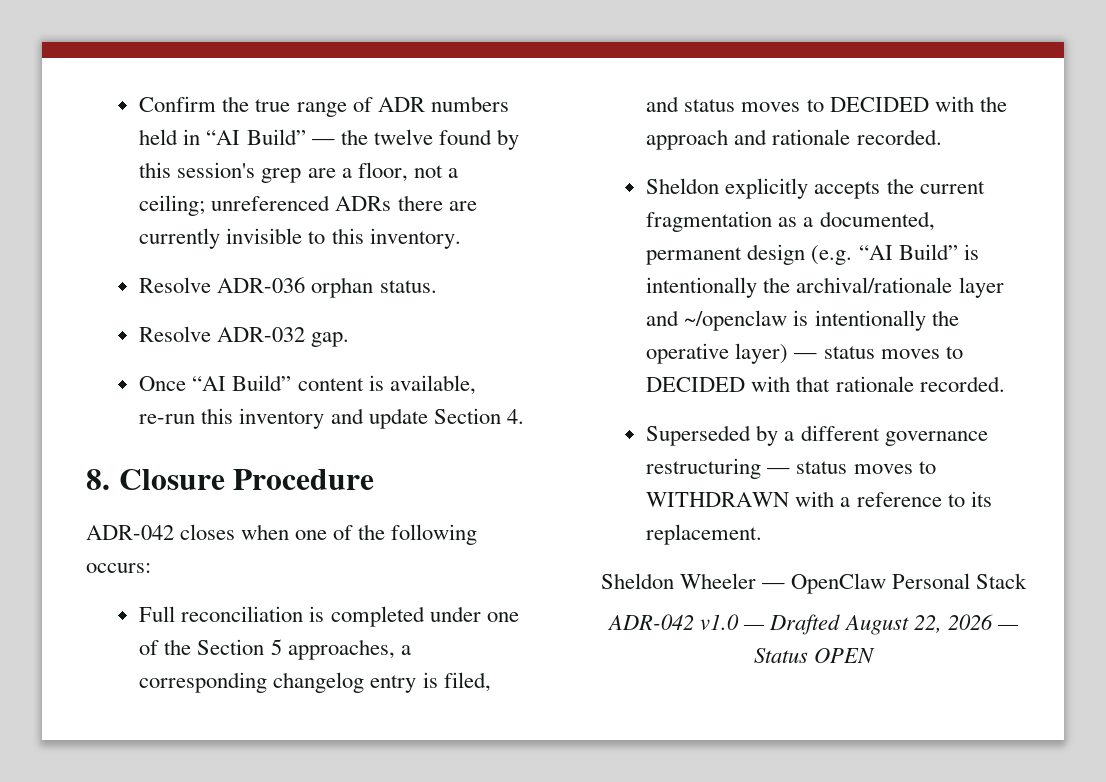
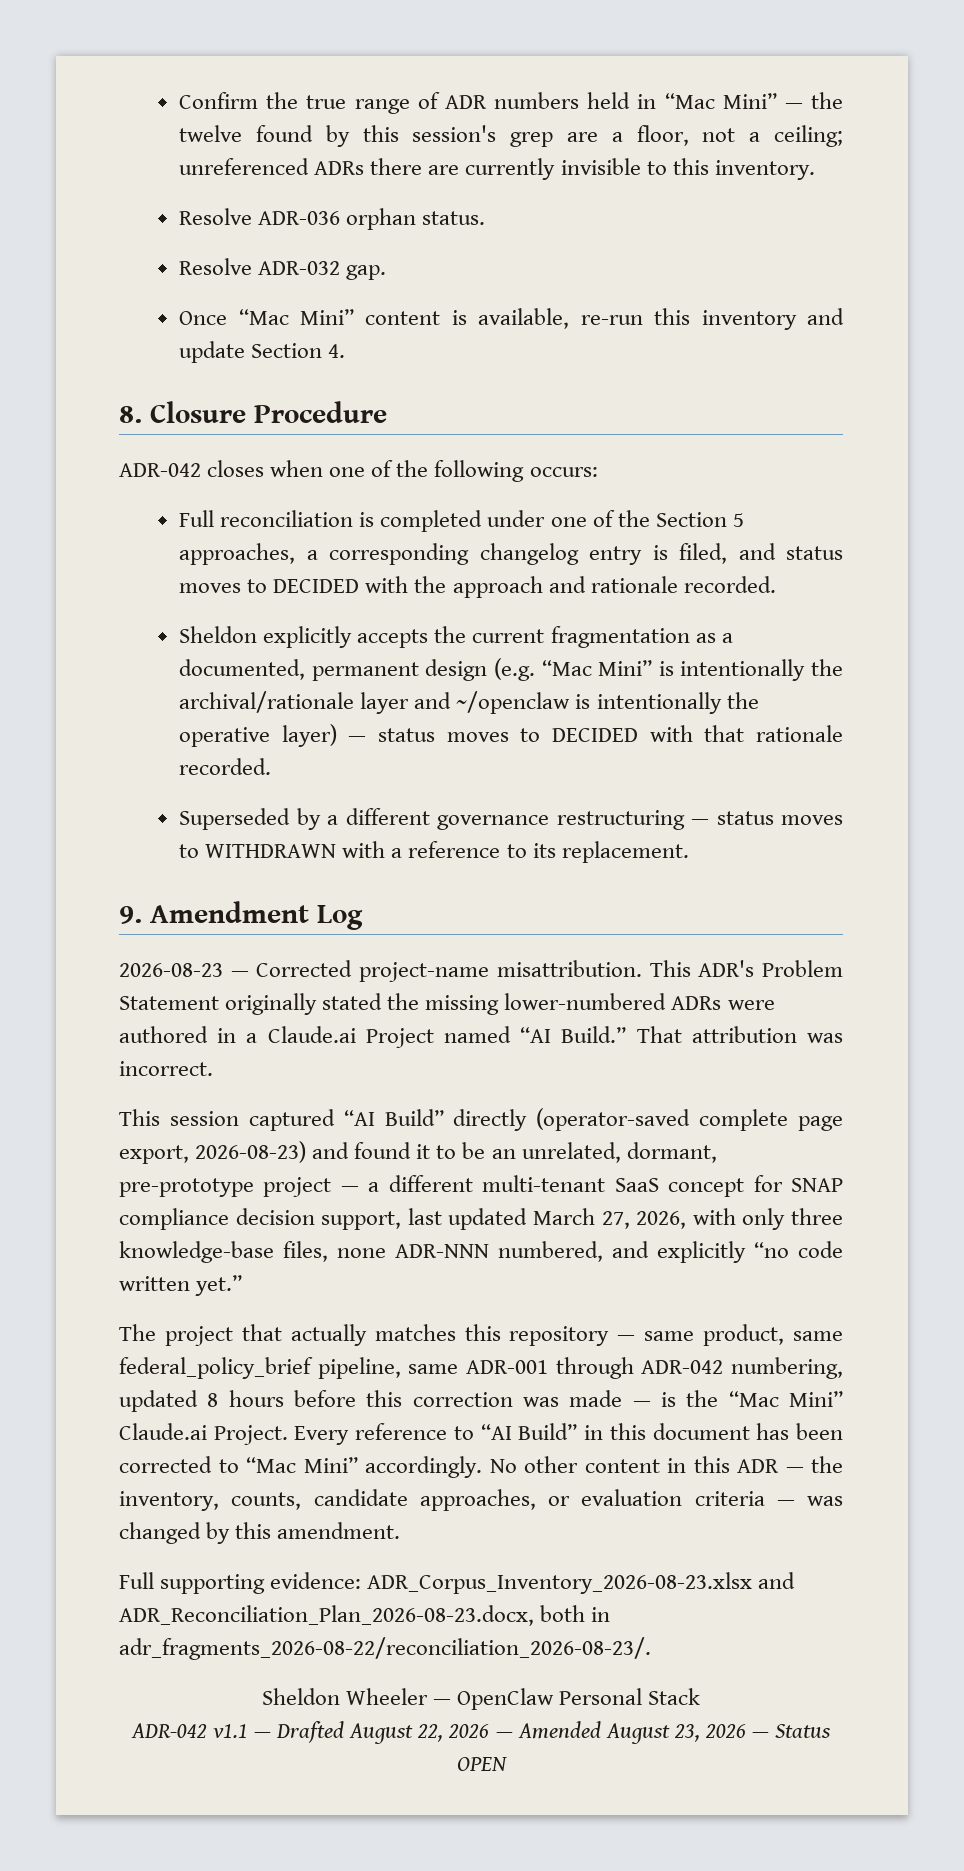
[206,129,306,145] “AI Build” -> [664,93,777,109] “Mac Mini”
[192,375,292,391] “AI Build” -> [238,309,354,325] “Mac Mini”
[858,244,958,260] “AI Build” -> [541,660,653,676] “Mac Mini”
(763, 534) none -> [119,901,363,930] [119,960,843,982] [119,993,775,1015] [119,1026,843,1048] [119,1061,213,1076] [119,1108,843,1131] [119,1141,717,1164] [119,1175,844,1197] [119,1208,844,1230] [119,1241,843,1263] [119,1275,243,1296] [119,1324,843,1346] [119,1357,843,1379] [119,1390,844,1412] [119,1423,844,1445] [119,1456,843,1478] [119,1489,843,1511] [119,1522,401,1544] [119,1572,796,1594] [119,1605,611,1626] [119,1637,651,1660] // 9. Amendment Log // 2026-08-23 — Corrected project-name misattribution. This ADR's Problem Statement originally stated the missing lower-numbered ADRs were authored in a Claude.ai Project named “AI Build.” That attribution was incorrect. // This session captured “AI Build” directly (operator-saved complete page export, 2026-08-23) and found it to be an unrelated, dormant, pre-prototype project — a different multi-tenant SaaS concept for SNAP compliance decision support, last updated March 27, 2026, with only three knowledge-base files, none ADR-NNN numbered, and explicitly “no code written yet.” // The project that actually matches this repository — same product, same federal_policy_brief pipeline, same ADR-001 through ADR-042 numbering, updated 8 hours before this correction was made — is the “Mac Mini” Claude.ai Project. Every reference to “AI Build” in this document has been corrected to “Mac Mini” accordingly. No other content in this ADR — the inventory, counts, candidate approaches, or evaluation criteria — was changed by this amendment. // Full supporting evidence: ADR_Corpus_Inventory_2026-08-23.xlsx and ADR_Reconciliation_Plan_2026-08-23.docx, both in adr_fragments_2026-08-22/reconciliation_2026-08-23/.
[700,614,740,630] v1.0 -> [213,1724,249,1738] v1.1
(1019, 627) none -> [517,1721,769,1744] Amended August 23, 2026 —

